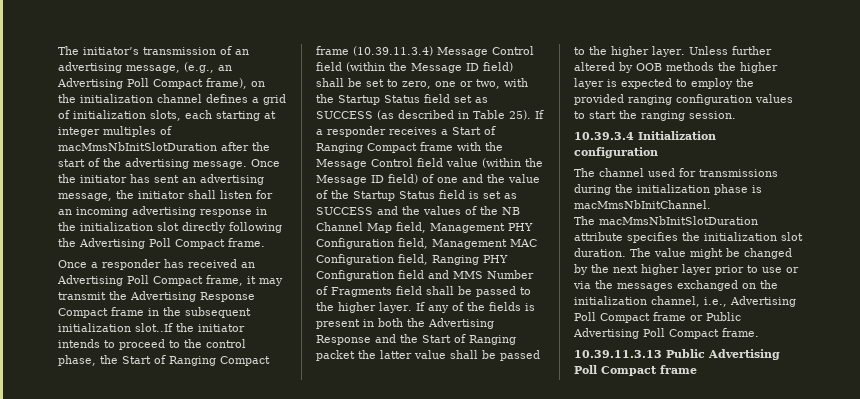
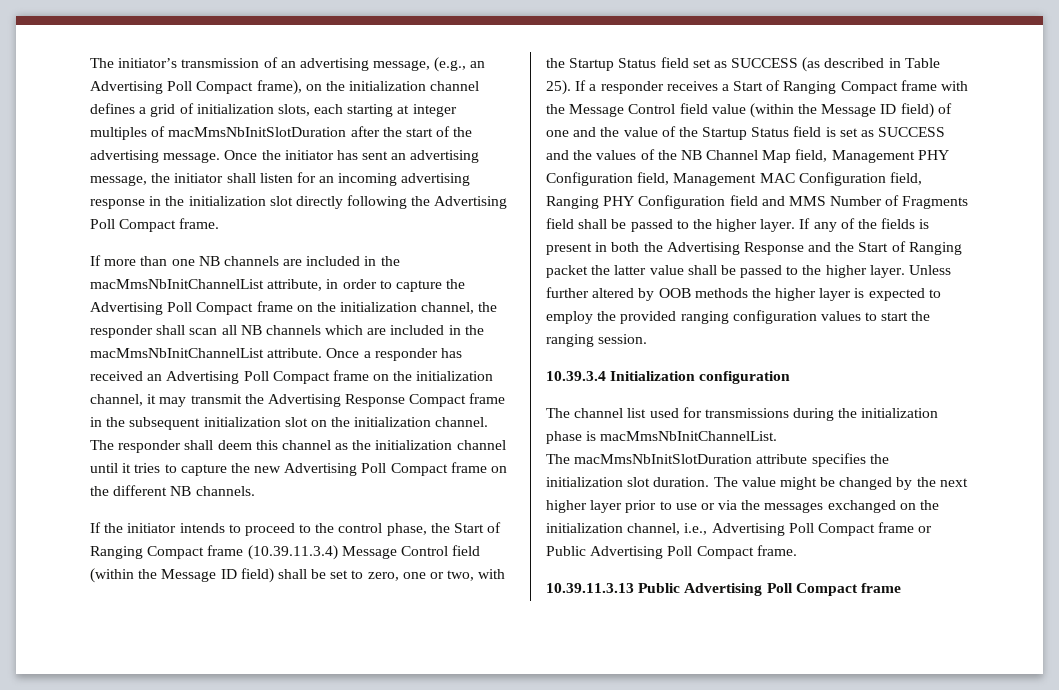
(265, 242) none -> [90,255,400,266] [90,279,466,292] [90,301,498,315] [90,325,484,338] [90,348,323,358] If more than one NB channels are included in the macMmsNbInitChannelList attribute, in order to capture the Advertising Poll Compact frame on the initialization channel, the responder shall scan all NB channels which are included in the macMmsNbInitChannelList attribute.
[206,275,243,286] frame, -> [332,370,494,381] [90,394,143,406] frame on the initialization channel,
[135,323,173,332] slot..If -> [284,417,489,427] [90,440,506,453] [90,462,508,476] [90,485,255,496] [90,522,101,533] slot on the initialization channel. The responder shall deem this channel as the initialization channel until it tries to capture the new Advertising Poll Compact frame on the different NB channels. // If
(644, 172) none -> [627,408,647,418] list
[574,200,711,209] macMmsNbInitChannel. -> [600,431,778,441] macMmsNbInitChannelList.

